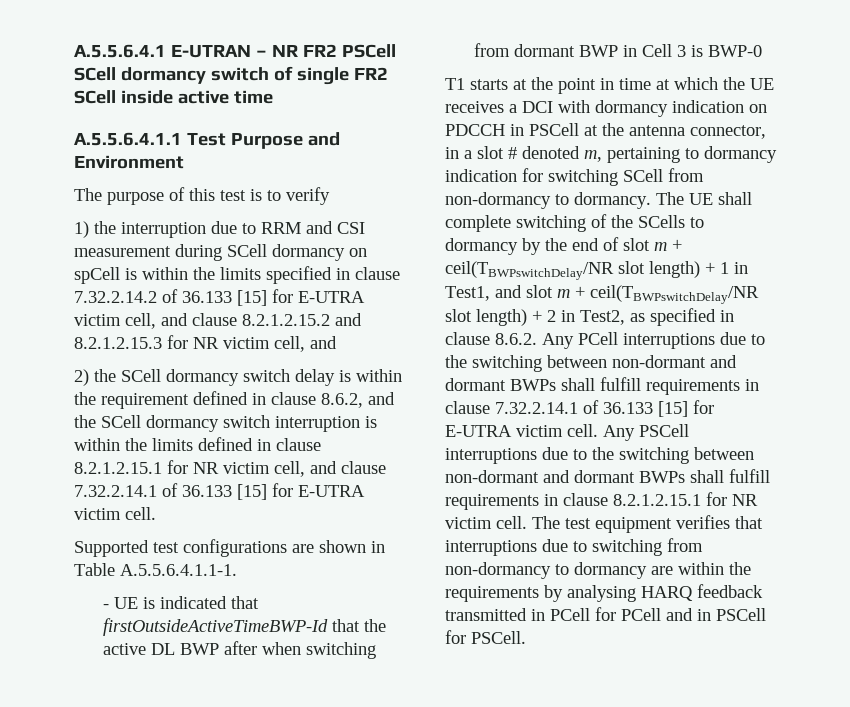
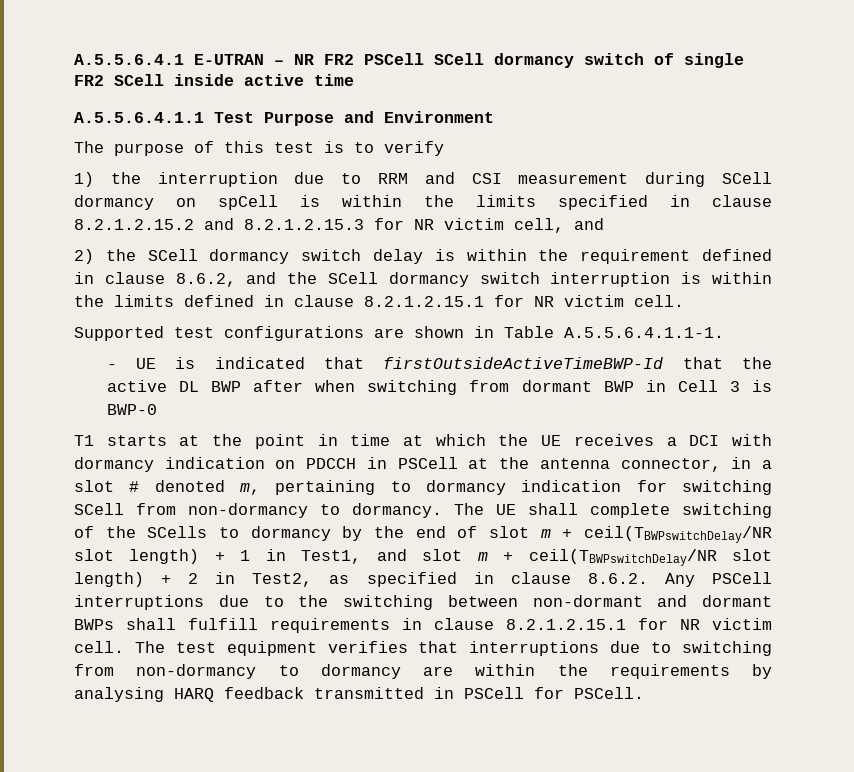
[74,289,365,306] [74,313,237,329] 7.32.2.14.2 of 36.133 [15] for E-UTRA victim cell, and clause -> (772, 201) none
[274,461,386,477] [74,483,365,500] [74,508,121,520] cell, and clause 7.32.2.14.1 of 36.133 [15] for E-UTRA victim -> (624, 301) none
[578,332,765,349] [445,355,737,372] [445,377,759,395] [445,400,714,417] [445,424,635,441] PCell interruptions due to the switching between non-dormant and dormant BWPs shall fulfill requirements in clause 7.32.2.14.1 of 36.133 [15] for E-UTRA victim cell. Any -> (695, 580) none
[550,607,711,621] PCell for PCell and in -> (454, 693) none

